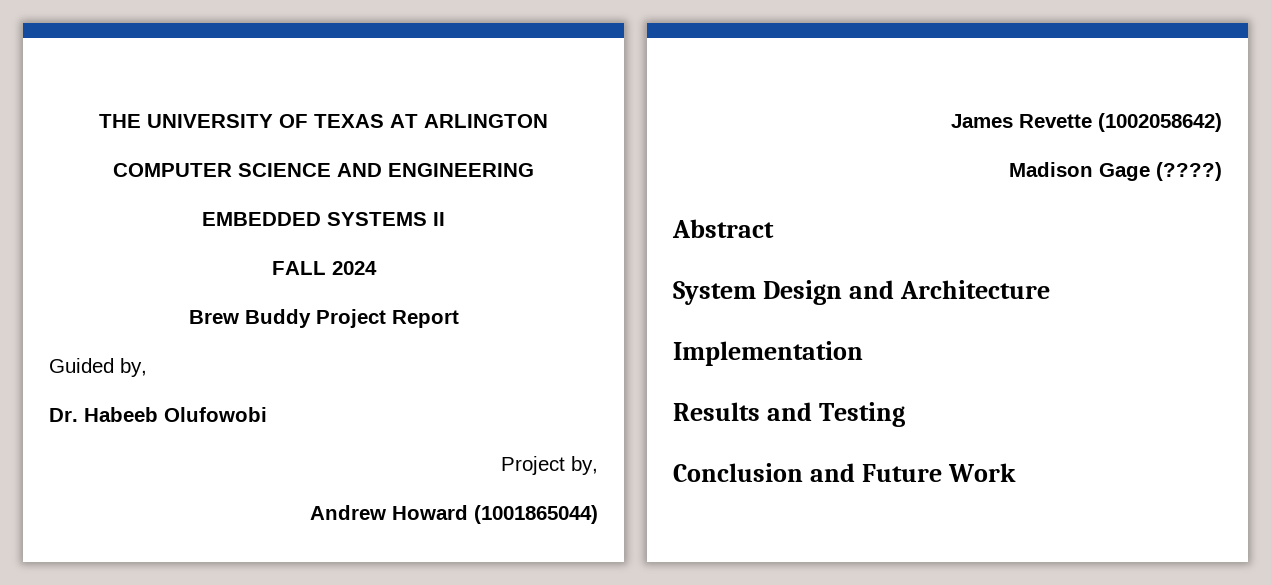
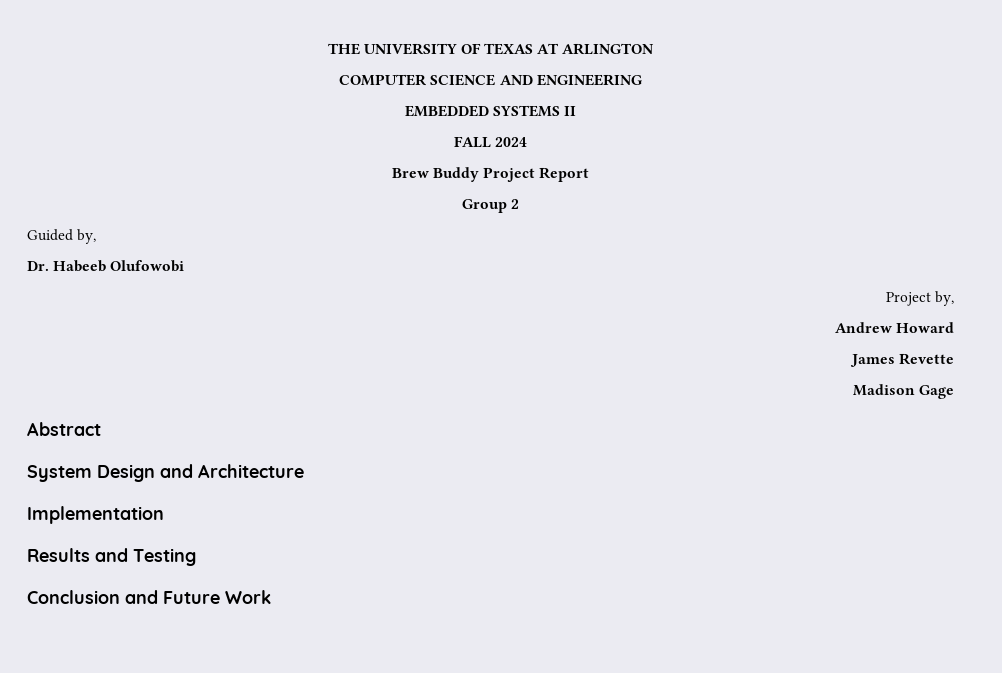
(459, 319) none -> [461,199,520,213] // Group 2
[474,505,598,524] (1001865044) -> (954, 327) none
[1098,113,1222,132] (1002058642) -> (954, 359) none
[1156,162,1222,181] (????) -> (954, 392) none

